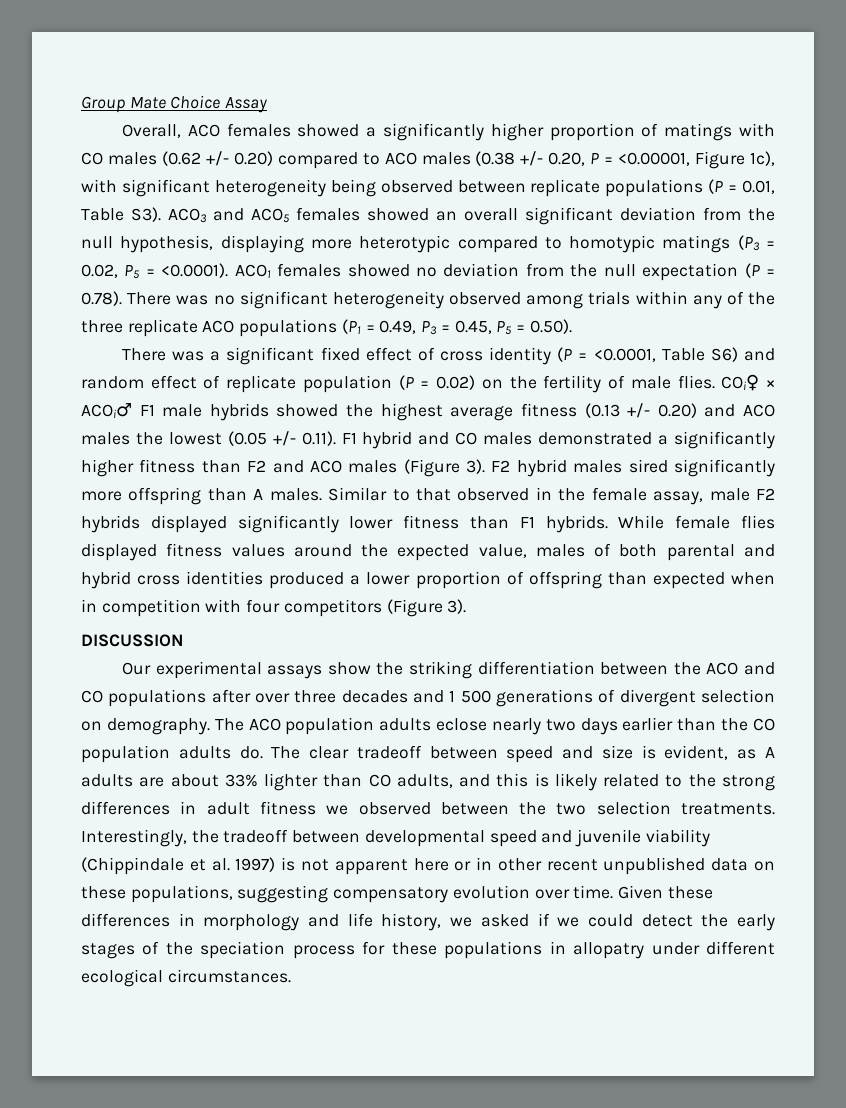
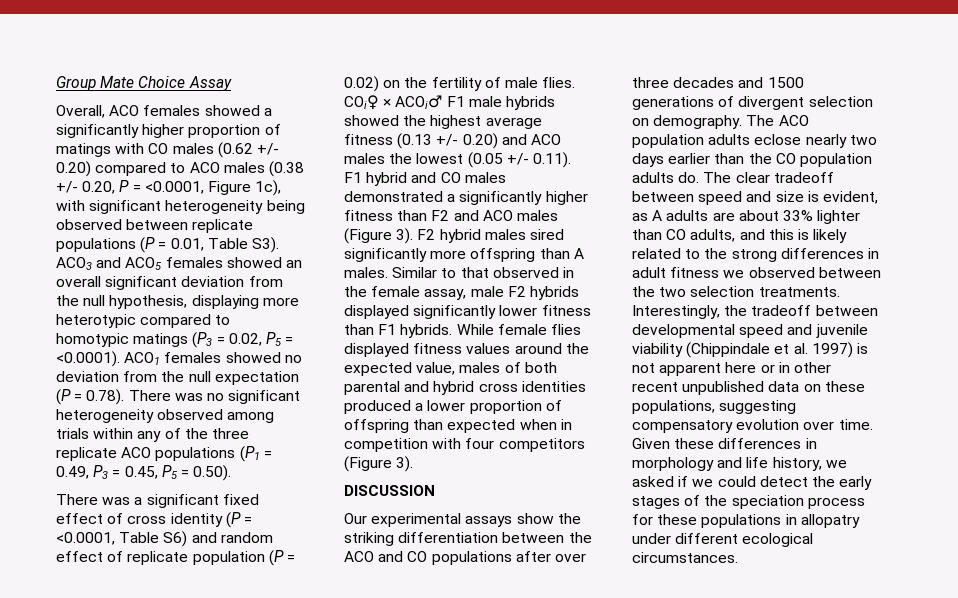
[618,152,691,166] <0.00001, -> [144,181,204,194] <0.0001,
[449,690,491,703] 1 500 -> [767,77,804,88] 1500

